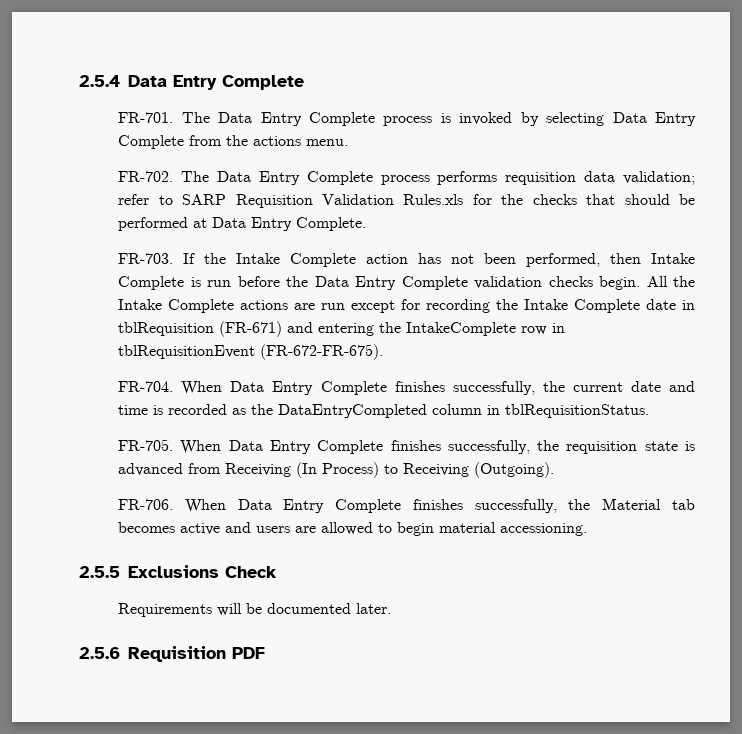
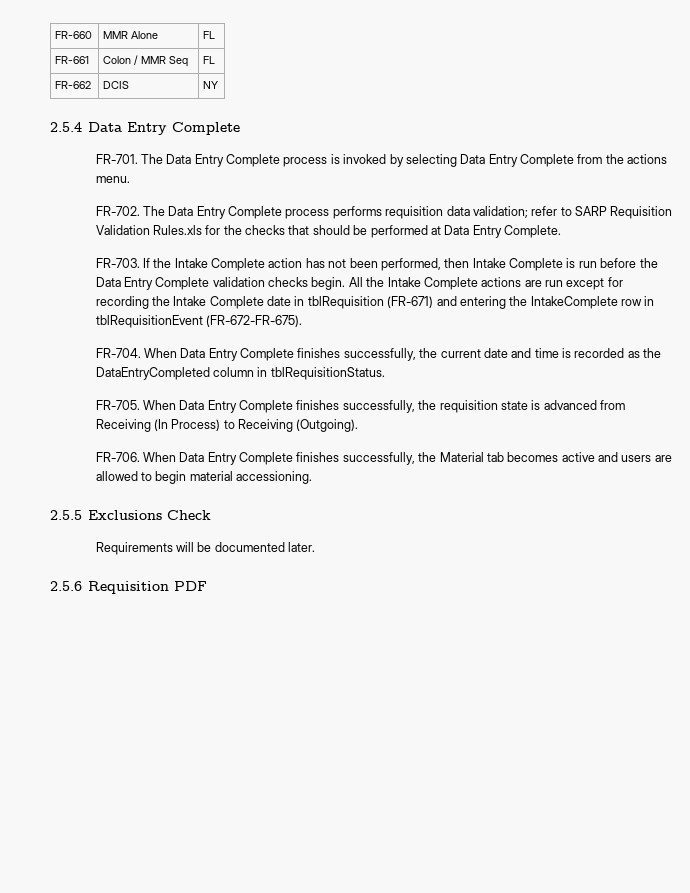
(79, 81) none -> [55,31,93,39] [103,31,159,39] [203,31,216,39] [55,56,90,64] [103,55,189,67] [203,56,216,64] [55,81,92,89] [103,81,130,89] [203,81,219,89] FR-660 | MMR Alone | FL // FR-661 | Colon / MMR Seq | FL // FR-662 | DCIS | NY //

